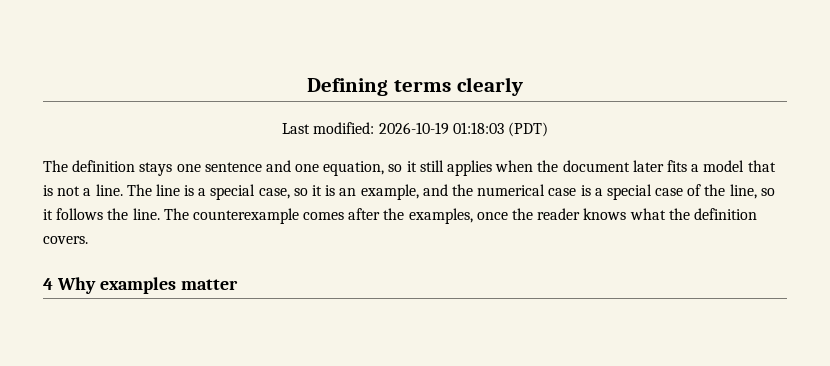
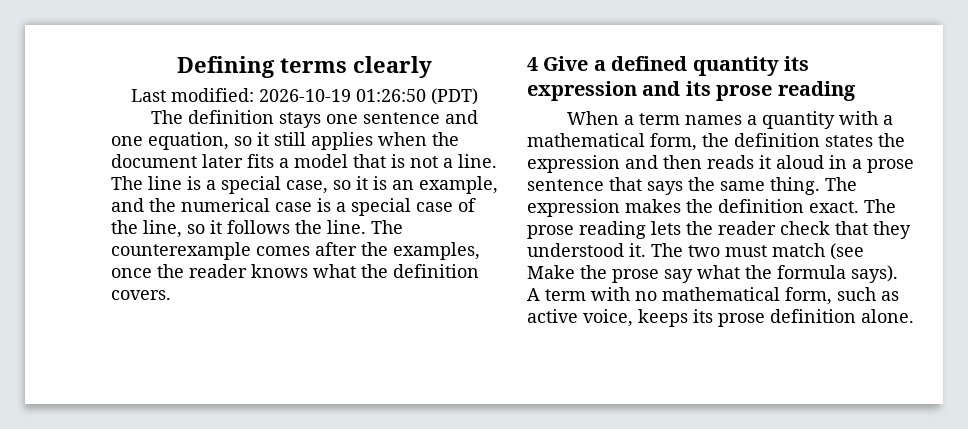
[452,122,504,134] 01:18:03 -> [356,89,426,102] 01:26:50
[56,277,238,294] Why examples matter -> [543,56,809,76] [527,81,856,101] [567,111,894,129] [527,133,905,151] [527,155,914,173] [527,177,857,195] [527,199,896,217] [527,221,911,239] [527,243,864,260] [527,265,898,283] [527,287,899,305] [527,309,914,327] Give a defined quantity its expression and its prose reading // When a term names a quantity with a mathematical form, the definition states the expression and then reads it aloud in a prose sentence that says the same thing. The expression makes the definition exact. The prose reading lets the reader check that they understood it. The two must match (see Make the prose say what the formula says). A term with no mathematical form, such as active voice, keeps its prose definition alone.

